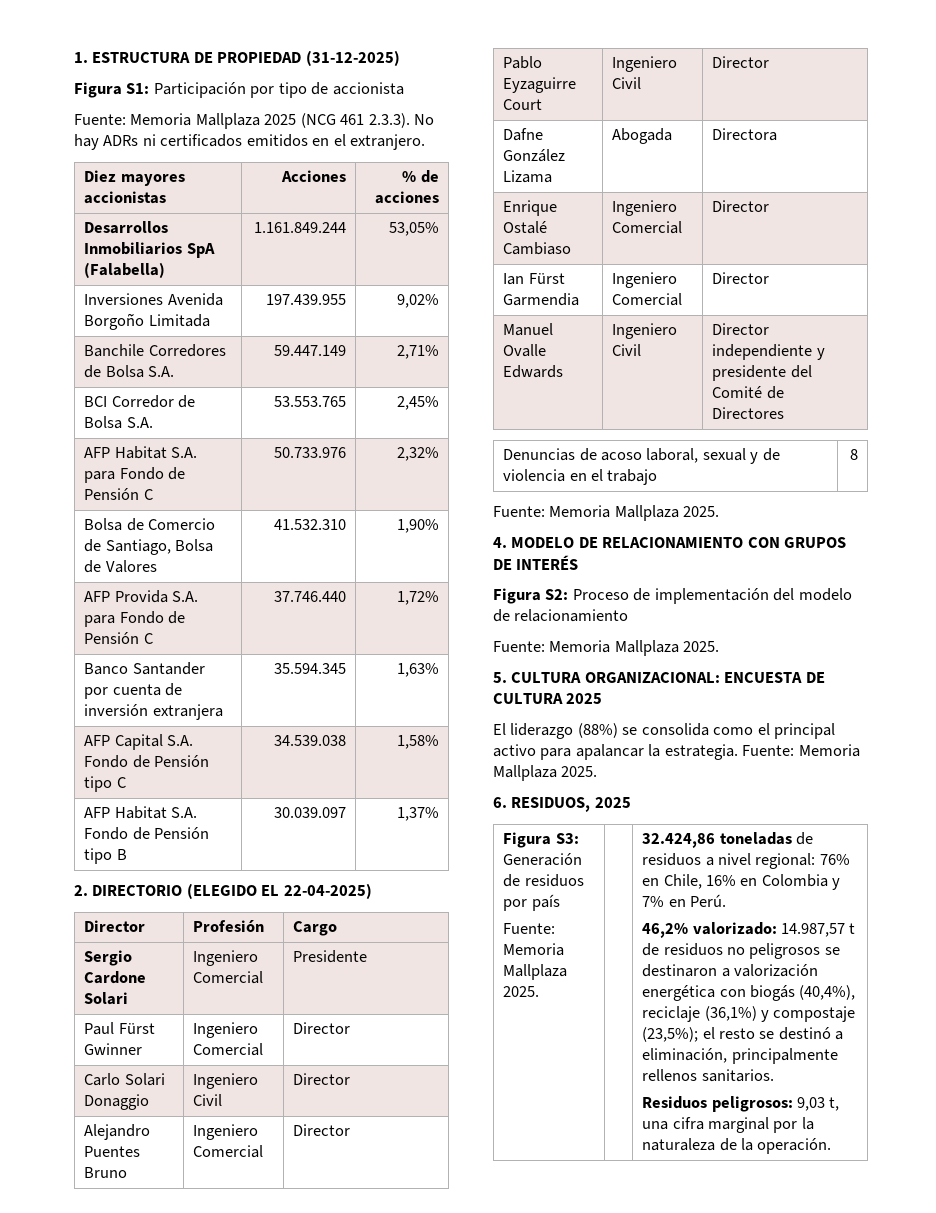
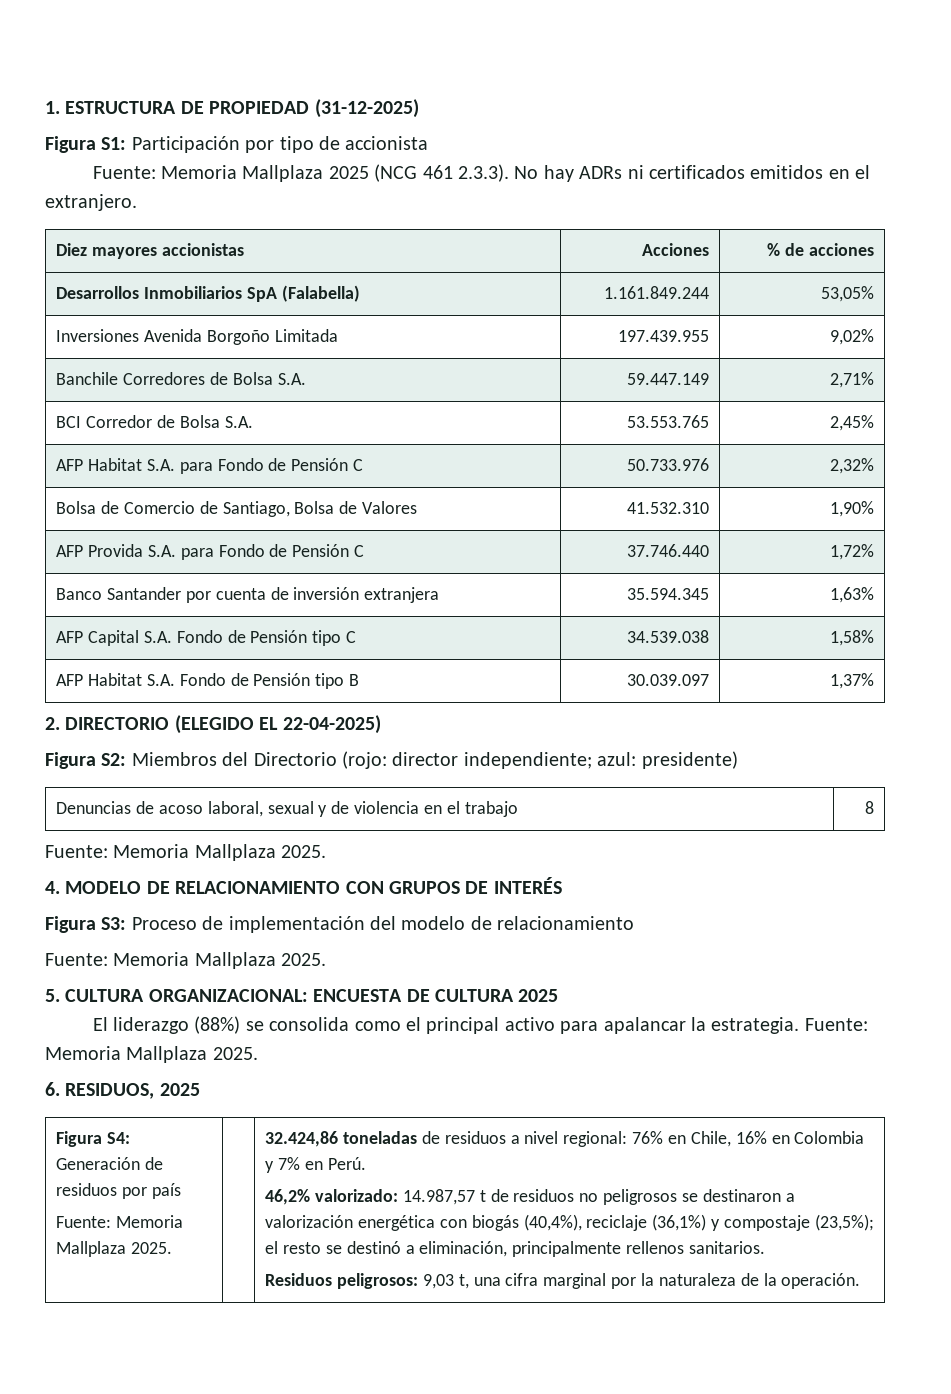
[84,920,146,932] [193,920,265,932] [293,921,338,936] [84,950,133,966] [84,971,147,984] [84,992,129,1005] [193,950,259,966] [193,971,264,984] [293,950,368,963] [84,1022,155,1035] [84,1043,143,1055] [193,1022,259,1038] [193,1043,264,1056] [293,1022,351,1034] [84,1073,165,1086] [84,1094,150,1110] [193,1073,259,1089] [193,1094,223,1106] [293,1073,351,1085] [84,1124,151,1140] [84,1146,141,1157] [84,1167,128,1178] [193,1124,259,1140] [193,1145,264,1158] [293,1124,351,1136] [503,56,543,69] [503,77,577,93] [503,99,543,110] [612,56,678,72] [612,77,642,89] [712,56,770,68] [503,128,544,141] [503,149,566,162] [503,170,553,183] [612,128,673,144] [712,128,778,141] [503,200,558,216] [503,221,548,234] [503,242,572,255] [612,200,678,216] [612,221,683,234] [712,200,770,212] [503,273,565,285] [503,293,580,306] [612,272,678,288] [612,293,683,306] [712,272,770,284] [503,323,554,336] [503,344,547,357] [503,365,564,378] [612,323,678,339] [612,344,642,356] [712,323,770,335] [712,344,825,360] [712,365,812,381] [712,386,784,399] [712,407,785,419] // Director | Profesión | Cargo // Sergio Cardone Solari | Ingeniero Comercial | Presidente // Paul Fürst Gwinner | Ingeniero Comercial | Director // Carlo Solari Donaggio | Ingeniero Civil | Director // Alejandro Puentes Bruno | Ingeniero Comercial | Director // Pablo Eyzaguirre Court | Ingeniero Civil | Director // Dafne González Lizama | Abogada | Directora // Enrique Ostalé Cambiaso | Ingeniero Comercial | Director // Ian Fürst Garmendia | Ingeniero Comercial | Director // Manuel Ovalle Edwards | Ingeniero Civil | Director independiente y presidente del Comité de Directores -> [45,751,738,769] // Figura S2: Miembros del Directorio (rojo: director independiente; azul: presidente)
[545,589,569,600] S2: -> [101,917,127,930] S3:
[555,833,579,844] S3: -> [106,1132,130,1144] S4:

